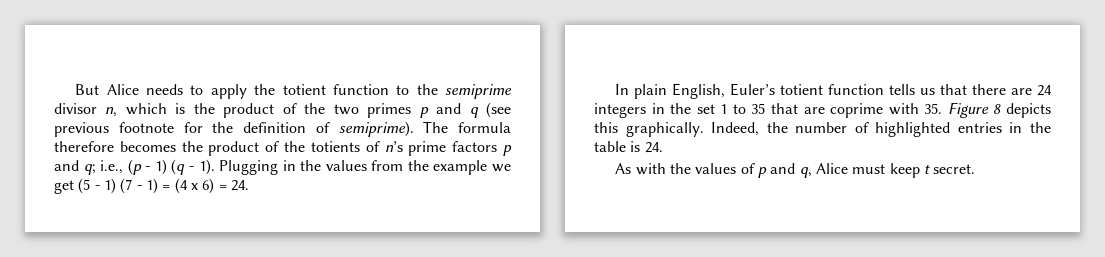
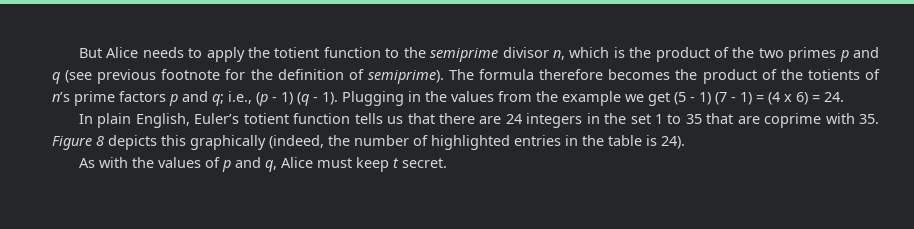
[625,122,760,137] graphically. Indeed, -> [190,135,324,150] graphically (indeed,
[644,142,663,153] 24. -> [661,136,685,149] 24).

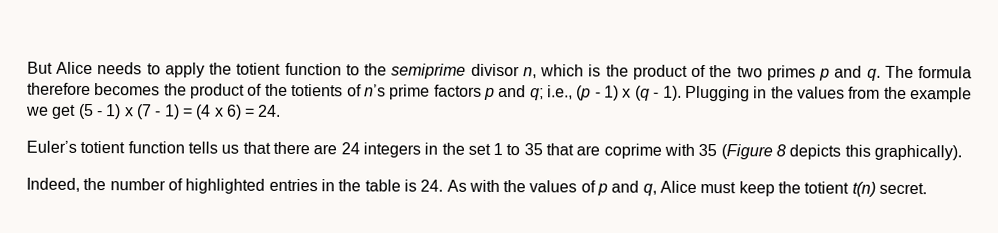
[52,69,444,84] q (see previous footnote for the definition of semiprime). -> [866,68,881,81] q.
(293, 98) none -> [622,88,632,98] x
(711, 98) none -> [123,107,134,117] x
[79,113,190,128] In plain English, -> (282, 110) none
[859,114,880,124] [52,136,92,150] 35. Figure -> [698,143,773,160] 35 (Figure
[190,135,324,150] graphically (indeed, -> [874,144,963,161] [26,177,80,192] graphically). // Indeed,
[661,136,685,149] 24). // -> [420,179,444,192] 24.
[393,158,400,168] t -> [778,181,876,197] the totient t(n)

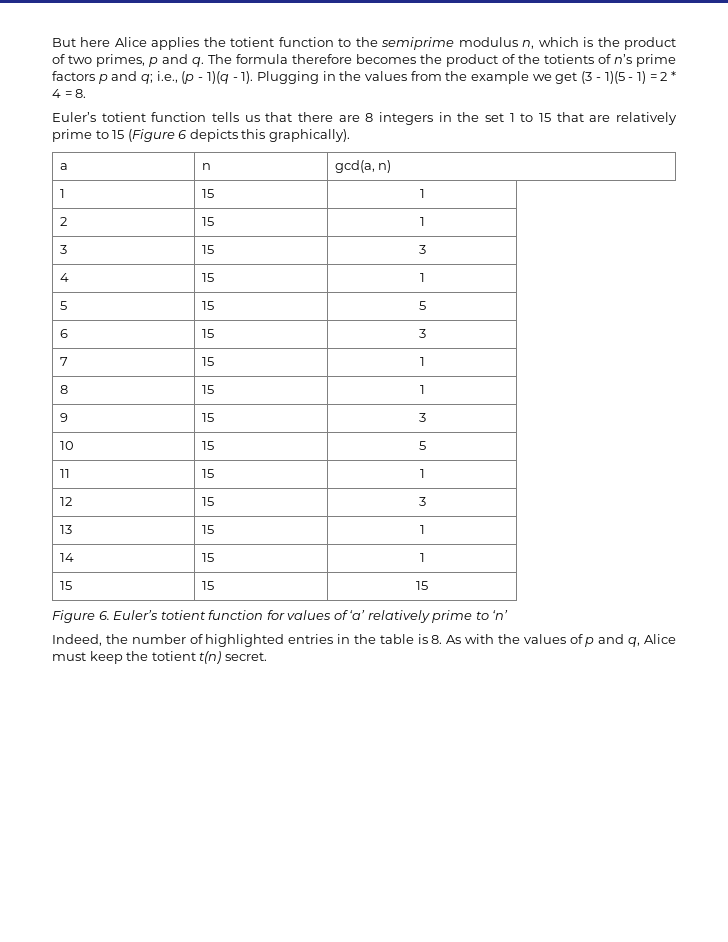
[56,61,205,78] Alice needs to apply -> [80,37,200,50] here Alice applies
[470,63,520,77] divisor -> [458,37,518,47] modulus
[709,65,816,81] the two primes -> [68,54,145,67] two primes,
[604,85,650,101] 1) x (q -> [206,71,229,84] 1)(q
[77,103,282,120] (5 - 1) x (7 - 1) = (4 x 6) = 24. -> [581,71,677,84] [52,89,87,98] (3 - 1)(5 - 1) = 2 * 4 = 8.
[340,142,360,155] 24 -> [365,113,374,122] 8
[523,143,543,156] 35 -> [539,113,552,122] 15
[603,143,963,161] coprime with 35 (Figure 8 depicts this graphically). -> [616,112,678,125] [52,129,350,142] [59,163,68,170] [201,163,211,170] [334,160,392,173] [59,189,65,198] [201,189,214,198] [419,189,425,198] [59,217,67,226] [201,217,214,226] [419,217,425,226] [59,245,67,254] [201,245,214,254] [418,245,426,254] [59,273,69,282] [201,273,214,282] [419,273,425,282] [59,301,67,310] [201,301,214,310] [418,301,426,310] [59,329,68,338] [201,329,214,338] [418,329,426,338] [59,357,68,366] [201,357,214,366] [419,357,425,366] [59,385,68,394] [201,385,214,394] [419,385,425,394] [59,413,68,422] [201,413,214,422] [418,413,426,422] [59,441,74,450] [201,441,214,450] [418,441,426,450] [59,469,70,478] [201,469,214,478] [419,469,425,478] [59,497,72,506] [201,497,214,506] [418,497,426,506] [59,525,72,534] [201,525,214,534] [419,525,425,534] [59,553,74,562] [201,553,214,562] [419,553,425,562] [59,581,72,590] [201,581,214,590] [416,581,428,590] [52,610,509,623] relatively prime to 15 (Figure 6 depicts this graphically). // a | n | gcd(a, n) // 1 | 15 | 1 // 2 | 15 | 1 // 3 | 15 | 3 // 4 | 15 | 1 // 5 | 15 | 5 // 6 | 15 | 3 // 7 | 15 | 1 // 8 | 15 | 1 // 9 | 15 | 3 // 10 | 15 | 5 // 11 | 15 | 1 // 12 | 15 | 3 // 13 | 15 | 1 // 14 | 15 | 1 // 15 | 15 | 15 // Figure 6. Euler’s totient function for values of ‘a’ relatively prime to ‘n’
[420,179,444,192] 24. -> [431,635,443,644] 8.

